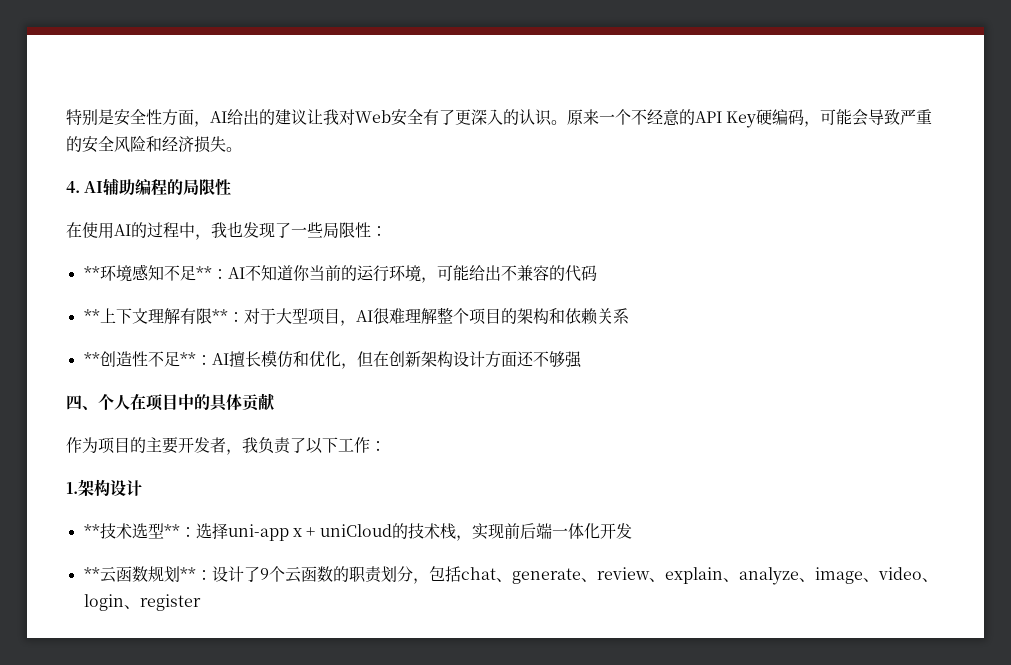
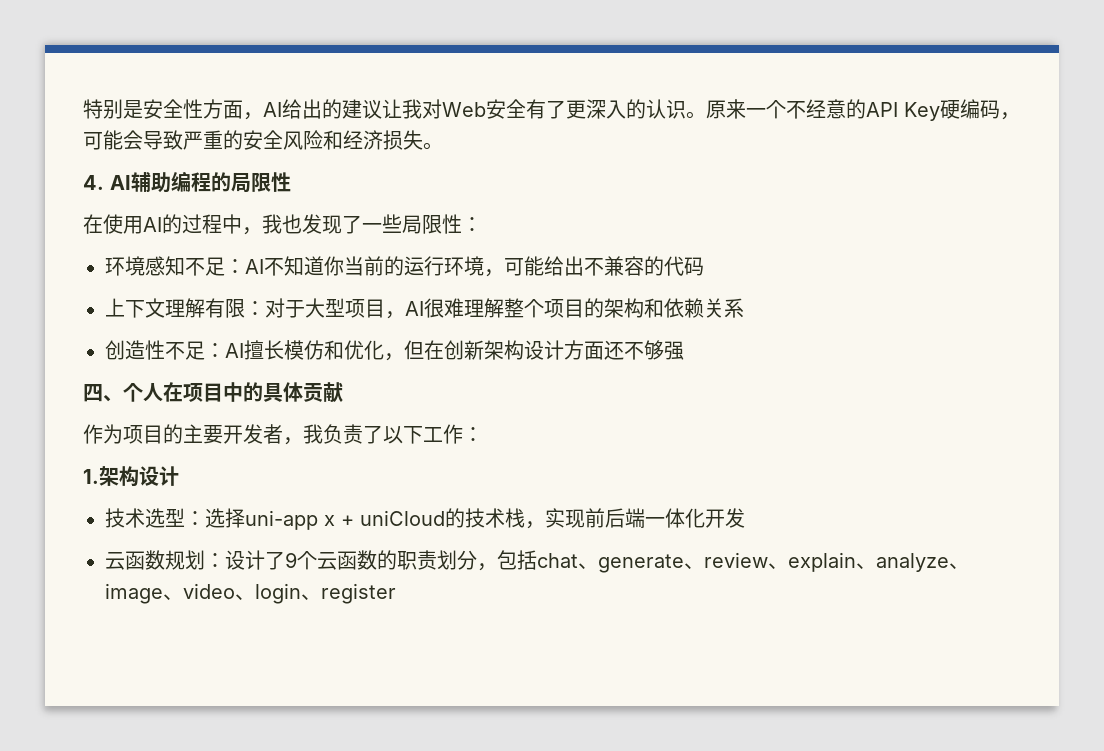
[83,266,100,279] ** -> (482, 224) none
[195,266,212,279] ** -> (225, 266) none
[83,309,100,322] ** -> (704, 266) none
[211,309,228,322] ** -> (245, 308) none
[83,352,100,365] ** -> (744, 308) none
[179,352,196,365] ** -> (205, 350) none
[83,524,100,537] ** -> (179, 476) none
[163,524,180,537] ** -> (185, 517) none
[83,567,100,580] ** -> (745, 518) none
[179,567,196,580] ** -> (205, 560) none

